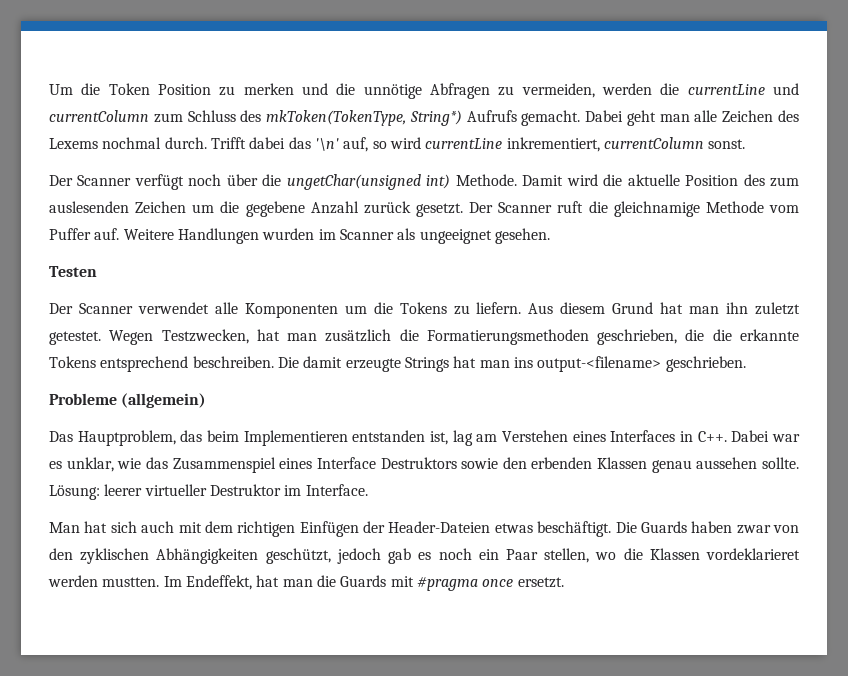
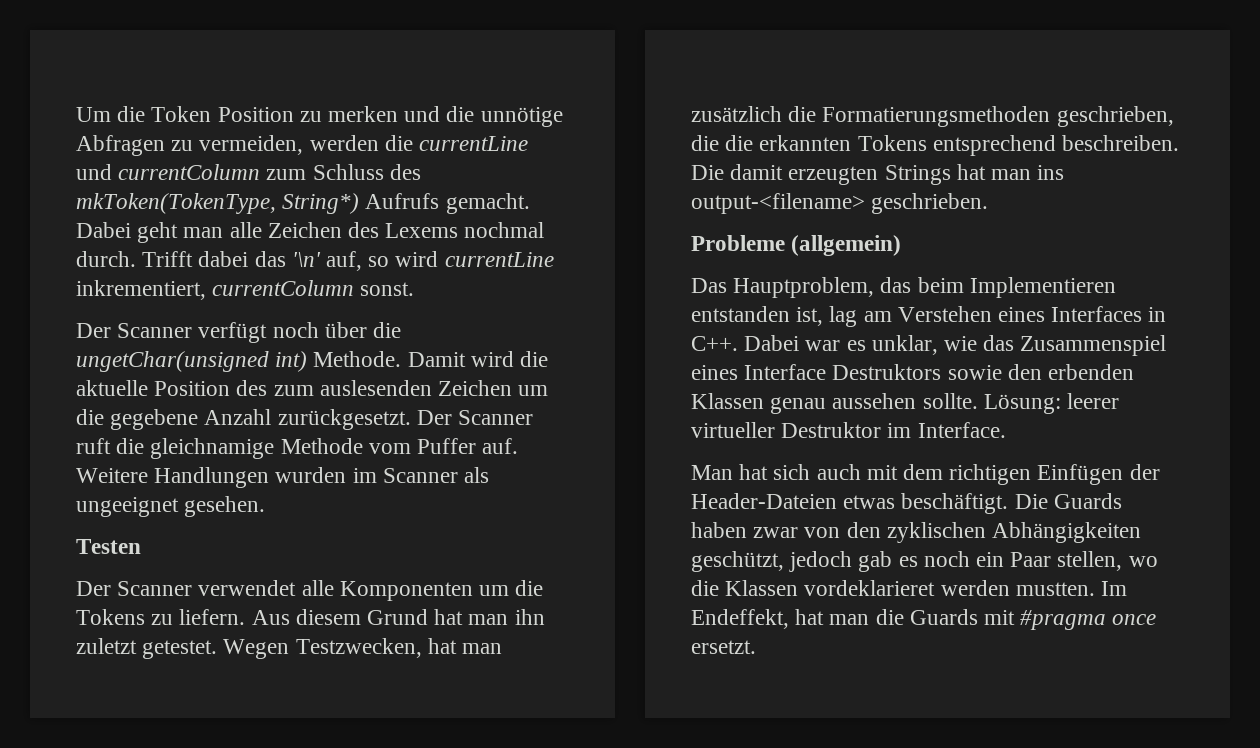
[363,201,464,217] zurück gesetzt. -> [277,409,411,430] zurückgesetzt.
[739,329,799,341] erkannte -> [759,135,852,151] erkannten
[345,358,401,372] erzeugte -> [788,166,879,185] erzeugten

